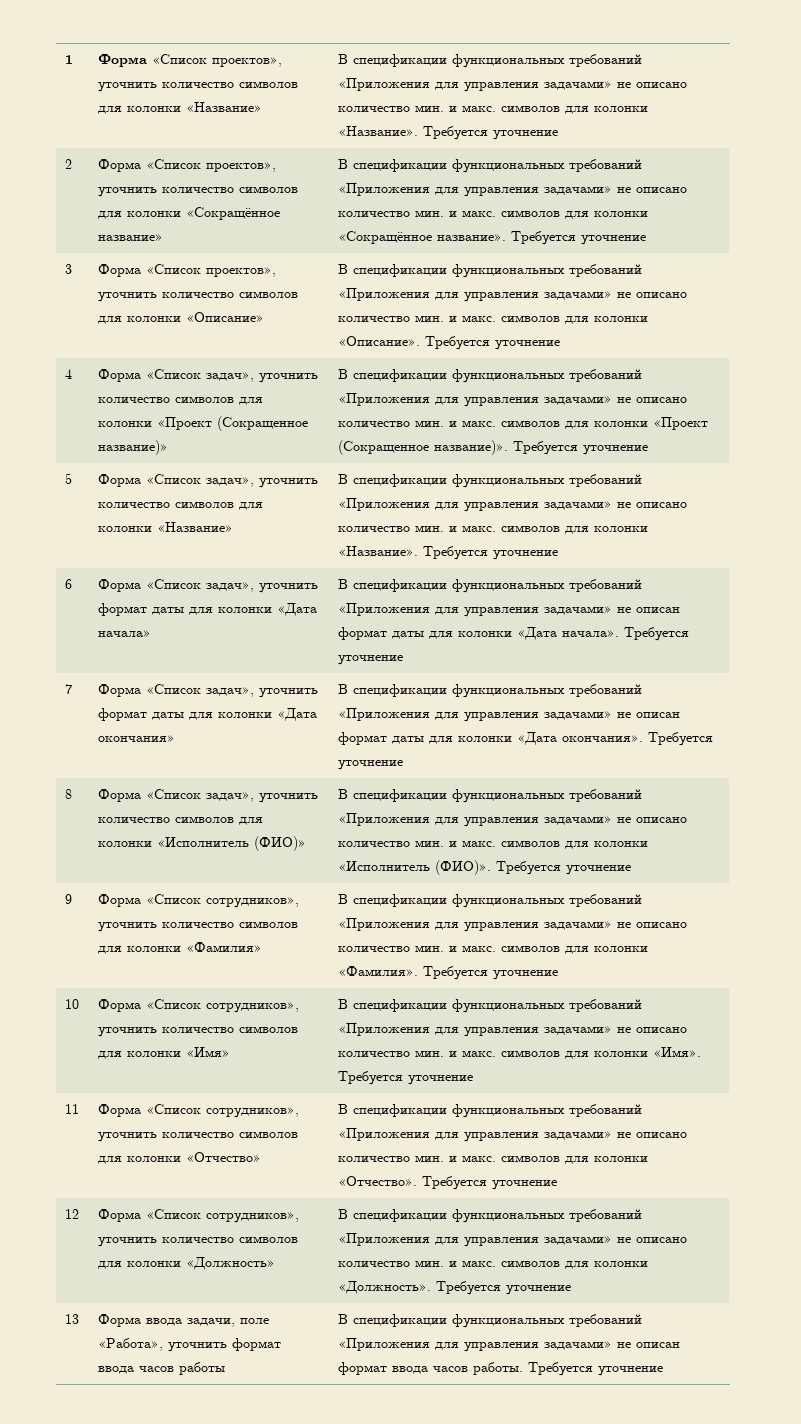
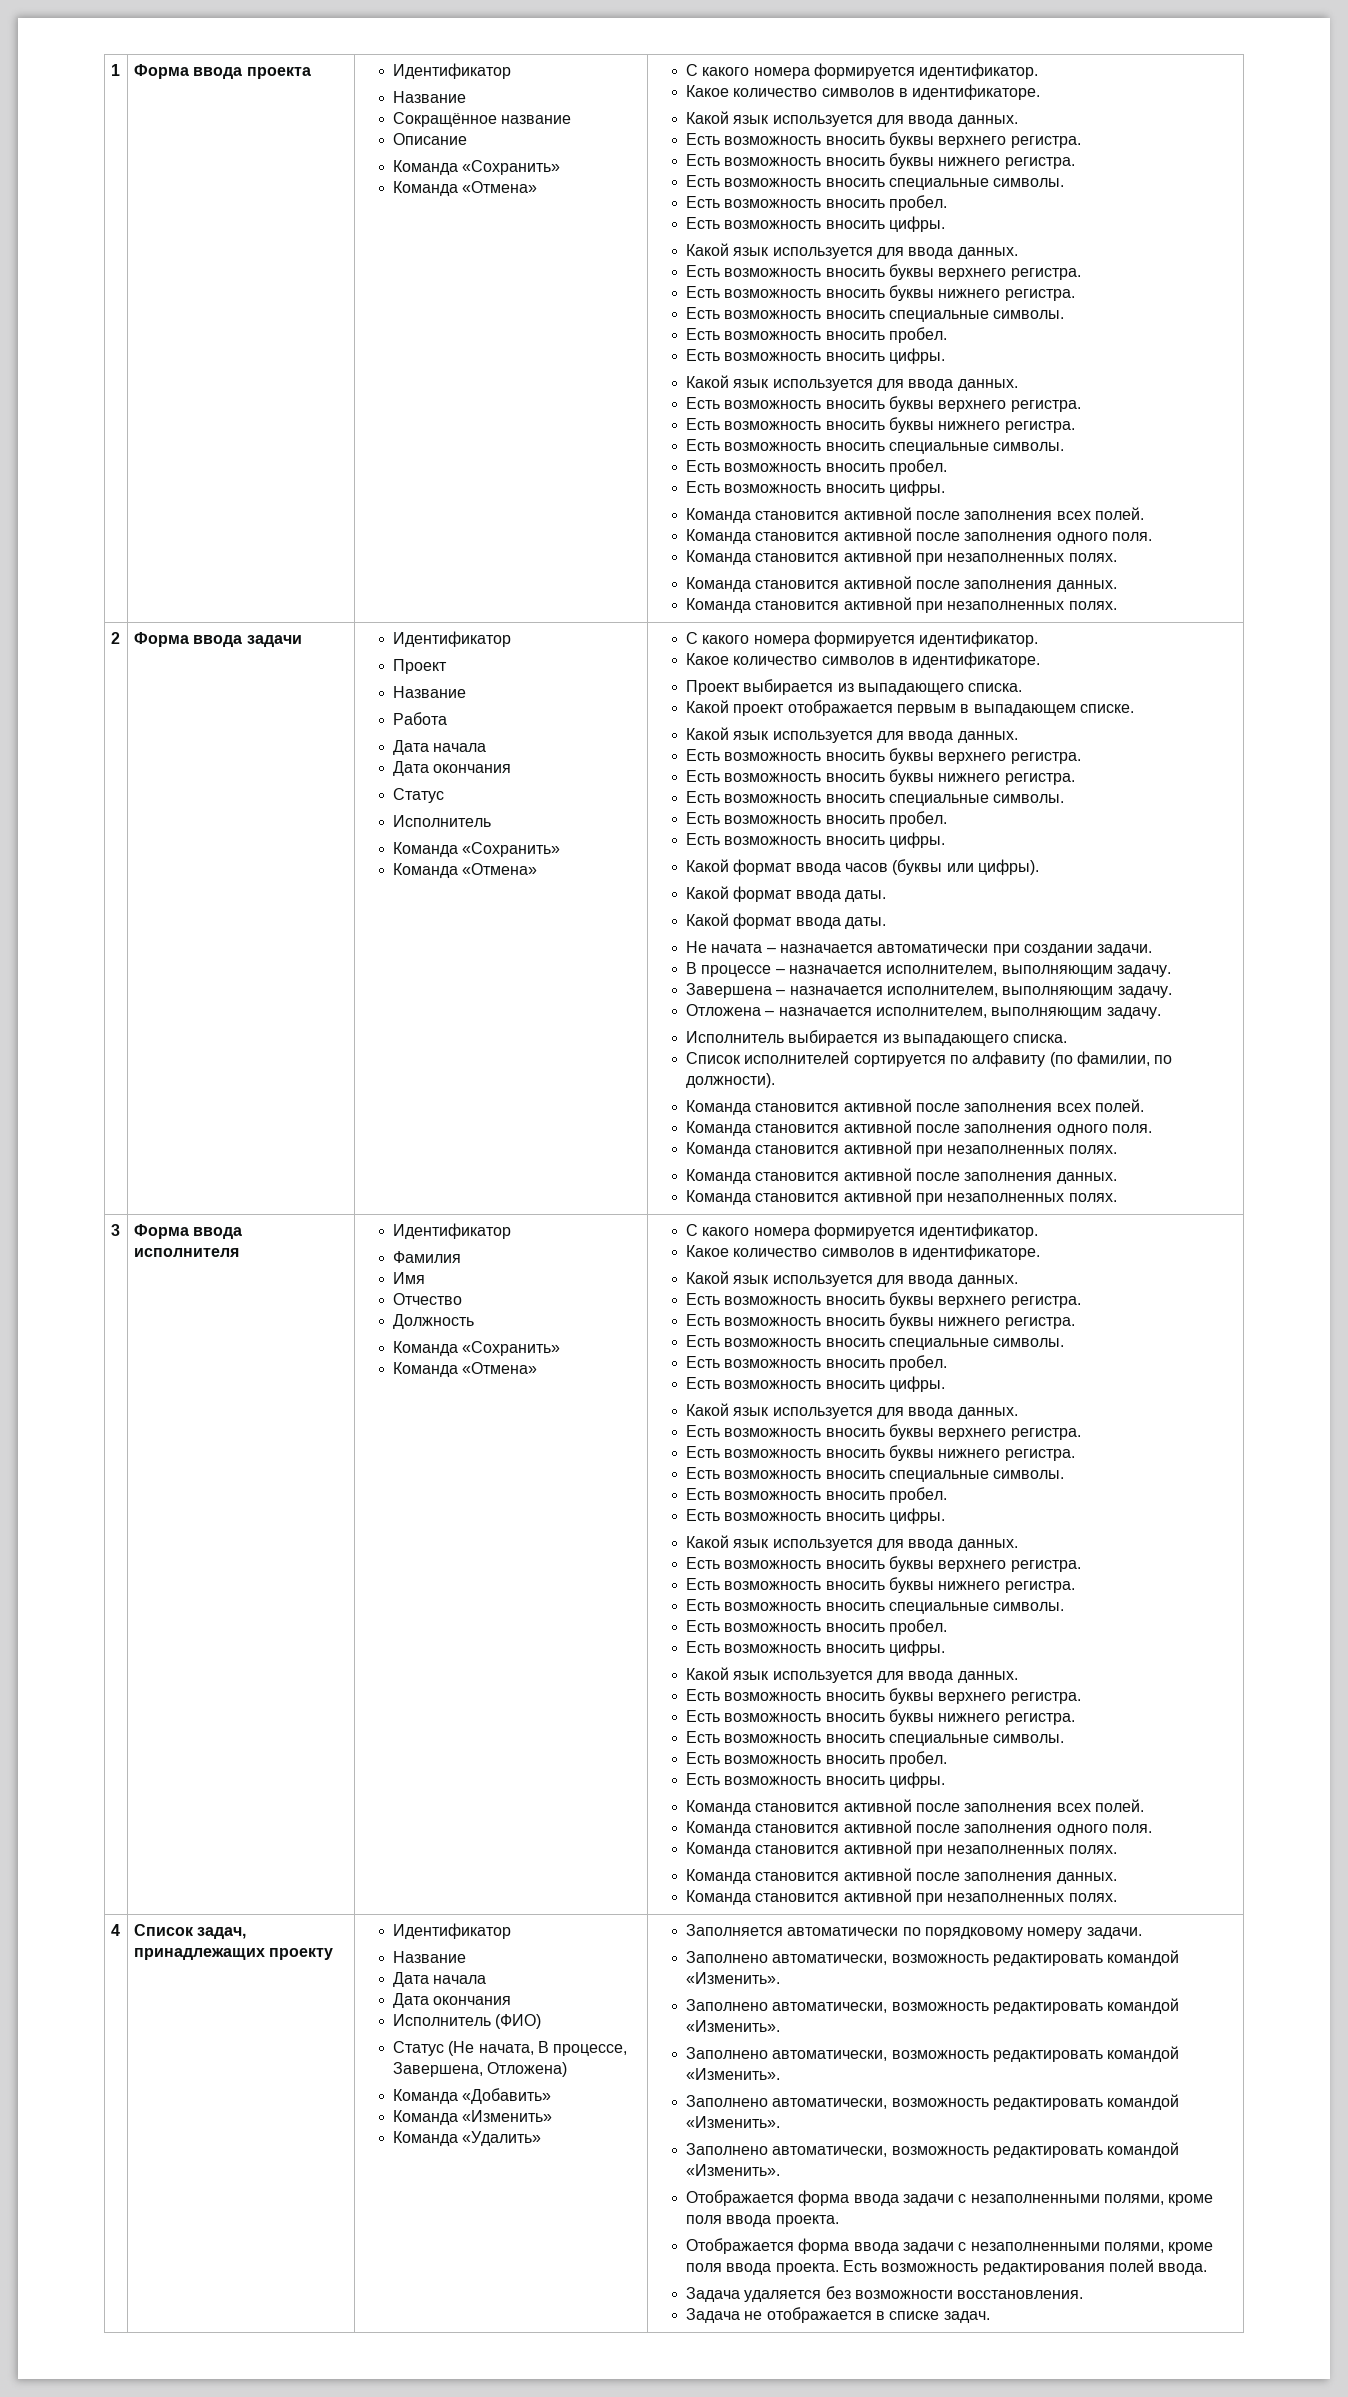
[152,54,283,67] [98,81,299,92] [98,102,263,114] [338,54,643,68] [338,78,688,92] [338,105,649,114] [338,126,559,140] [65,159,73,169] [98,159,277,172] [98,186,299,197] [98,207,281,220] [98,234,164,241] [338,159,643,173] [338,183,688,197] [338,210,649,219] [338,231,647,245] [65,264,73,274] [98,264,277,277] [98,291,299,302] [98,312,265,324] [338,264,643,278] [338,288,688,302] [338,315,649,324] [338,336,561,350] [65,369,73,379] [98,369,319,383] [98,396,264,405] [98,416,309,431] [98,440,169,455] [338,369,643,383] [338,393,688,407] [338,417,709,430] [338,440,649,455] [65,473,73,484] [98,474,319,488] [98,501,264,510] [98,522,234,532] [338,474,643,488] [338,498,688,512] [338,525,649,534] [338,546,559,560] [65,579,73,589] [98,579,319,593] [98,603,318,616] [98,630,152,637] [338,579,643,593] [338,603,681,617] [338,627,690,641] [338,655,404,665] [65,684,73,694] [98,684,319,698] [98,708,318,721] [98,735,176,742] [338,684,643,698] [338,708,681,722] [338,732,714,746] [338,760,404,770] [65,789,73,799] [98,789,319,803] [98,816,264,825] [98,836,307,851] [338,789,643,803] [338,813,688,827] [338,840,649,849] [338,860,632,875] [65,894,73,904] [98,894,300,908] [98,921,299,932] [98,942,263,954] [338,894,643,908] [338,918,688,932] [338,945,649,954] [338,966,559,980] [65,999,80,1009] [98,999,300,1013] [98,1026,299,1037] [98,1047,231,1059] [338,999,643,1013] [338,1023,688,1037] [338,1047,702,1059] [338,1071,474,1085] [65,1104,80,1114] [98,1104,300,1118] [98,1131,299,1142] [98,1152,262,1164] [338,1104,643,1118] [338,1128,688,1142] [338,1155,649,1164] [338,1176,558,1190] [65,1209,80,1219] [98,1209,300,1223] [98,1236,299,1247] [98,1257,276,1270] [338,1209,643,1223] [338,1233,688,1247] [338,1260,649,1269] [338,1281,572,1295] [65,1314,80,1324] [98,1314,270,1327] [98,1338,282,1352] [98,1362,226,1375] [338,1314,643,1328] [338,1338,681,1352] [338,1362,664,1376] «Список проектов», уточнить количество символов для колонки «Название» | В спецификации функциональных требований «Приложения для управления задачами» не описано количество мин. и макс. символов для колонки «Название». Требуется уточнение // 2 | Форма «Список проектов», уточнить количество символов для колонки «Сокращённое название» | В спецификации функциональных требований «Приложения для управления задачами» не описано количество мин. и макс. символов для колонки «Сокращённое название». Требуется уточнение // 3 | Форма «Список проектов», уточнить количество символов для колонки «Описание» | В спецификации функциональных требований «Приложения для управления задачами» не описано количество мин. и макс. символов для колонки «Описание». Требуется уточнение // 4 | Форма «Список задач», уточнить количество символов для колонки «Проект (Сокращенное название)» | В спецификации функциональных требований «Приложения для управления задачами» не описано количество мин. и макс. символов для колонки «Проект (Сокращенное название)». Требуется уточнение // 5 | Форма «Список задач», уточнить количество символов для колонки «Название» | В спецификации функциональных требований «Приложения для управления задачами» не описано количество мин. и макс. символов для колонки «Название». Требуется уточнение // 6 | Форма «Список задач», уточнить формат даты для колонки «Дата начала» | В спецификации функциональных требований «Приложения для управления задачами» не описан формат даты для колонки «Дата начала». Требуется уточнение // 7 | Форма «Список задач», уточнить формат даты для колонки «Дата окончания» | В спецификации функциональных требований «Приложения для управления задачами» не описан формат даты для колонки «Дата окончания». Требуется уточнение // 8 | Форма «Список задач», уточнить количество символов для колонки «Исполнитель (ФИО)» | В спецификации функциональных требований «Приложения для управления задачами» не описано количество мин. и макс. символов для колонки «Исполнитель (ФИО)». Требуется уточнение // 9 | Форма «Список сотрудников», уточнить количество символов для колонки «Фамилия» | В спецификации функциональных требований «Приложения для управления задачами» не описано количество мин. и макс. символов для колонки «Фамилия». Требуется уточнение // 10 | Форма «Список сотрудников», уточнить количество символов для колонки «Имя» | В спецификации функциональных требований «Приложения для управления задачами» не описано количество мин. и макс. символов для колонки «Имя». Требуется уточнение // 11 | Форма «Список сотрудников», уточнить количество символов для колонки «Отчество» | В спецификации функциональных требований «Приложения для управления задачами» не описано количество мин. и макс. символов для колонки «Отчество». Требуется уточнение // 12 | Форма «Список сотрудников», уточнить количество символов для колонки «Должность» | В спецификации функциональных требований «Приложения для управления задачами» не описано количество мин. и макс. символов для колонки «Должность». Требуется уточнение // 13 | Форма ввода задачи, поле «Работа», уточнить формат ввода часов работы | В спецификации функциональных требований «Приложения для управления задачами» не описан формат ввода часов работы. Требуется уточнение -> [193,67,311,79] [392,63,511,79] [392,91,466,103] [392,112,572,127] [392,133,467,145] [392,160,561,175] [392,181,538,196] [685,63,1039,79] [685,84,1041,100] [685,111,1018,127] [685,132,1081,148] [685,153,1075,169] [685,175,1065,190] [685,195,947,211] [685,216,945,232] [685,243,1018,259] [685,264,1081,280] [685,285,1075,301] [685,307,1065,322] [685,327,947,343] [685,348,945,364] [685,375,1018,391] [685,396,1081,412] [685,417,1075,433] [685,439,1065,454] [685,459,947,475] [685,480,945,496] [685,507,1144,523] [685,528,1152,544] [685,549,1117,565] [685,576,1117,592] [685,597,1117,613] [110,632,120,644] [133,632,302,647] [392,631,511,647] [392,659,447,674] [392,686,466,698] [392,712,447,725] [392,740,487,755] [392,761,512,776] [392,788,444,803] [392,815,491,827] [392,842,561,857] [392,863,538,878] [685,631,1039,647] [685,652,1041,668] [685,679,1023,695] [685,700,1134,716] [685,727,1018,743] [685,748,1081,764] [685,769,1075,785] [685,791,1065,806] [685,811,947,827] [685,832,945,848] [685,859,1039,875] [685,886,886,902] [685,913,886,929] [685,941,1153,956] [685,962,1171,977] [685,983,1172,998] [685,1004,1161,1019] [685,1030,1068,1046] [685,1051,1173,1067] [685,1073,775,1088] [685,1099,1144,1115] [685,1120,1152,1136] [685,1141,1117,1157] [685,1168,1117,1184] [685,1189,1117,1205] [110,1224,120,1236] [133,1224,243,1239] [133,1248,239,1257] [392,1223,511,1239] [392,1251,461,1263] [392,1272,425,1284] [392,1293,462,1305] [392,1314,474,1329] [392,1341,561,1356] [392,1362,538,1377] [685,1223,1039,1239] [685,1244,1041,1260] [685,1271,1018,1287] [685,1292,1081,1308] [685,1313,1075,1329] [685,1335,1065,1350] [685,1355,947,1371] [685,1376,945,1392] [685,1403,1018,1419] [685,1424,1081,1440] [685,1445,1075,1461] [685,1467,1065,1482] [685,1487,947,1503] [685,1508,945,1524] [685,1535,1018,1551] [685,1556,1081,1572] [685,1577,1075,1593] [685,1599,1065,1614] [685,1619,947,1635] [685,1640,945,1656] [685,1667,1018,1683] [685,1688,1081,1704] [685,1709,1075,1725] [685,1731,1065,1746] [685,1751,947,1767] [685,1772,945,1788] [685,1799,1144,1815] [685,1820,1152,1836] [685,1841,1117,1857] [685,1868,1117,1884] [685,1889,1117,1905] [110,1924,120,1936] [133,1924,247,1939] [133,1948,334,1960] [392,1923,511,1939] [392,1951,466,1963] [392,1972,487,1987] [392,1993,512,2008] [392,2014,542,2029] [392,2041,628,2056] [392,2062,568,2077] [392,2088,552,2104] [392,2110,553,2125] [392,2131,542,2146] [685,1924,1142,1939] [685,1950,1180,1966] [685,1972,780,1984] [685,1998,1180,2014] [685,2020,780,2032] [685,2046,1180,2062] [685,2068,780,2080] [685,2094,1180,2110] [685,2116,780,2128] [685,2142,1180,2158] [685,2164,780,2176] [685,2190,1214,2206] [685,2215,839,2227] [685,2238,1214,2254] [685,2259,1208,2275] [685,2286,1084,2302] [685,2307,990,2323] ввода проекта | Идентификатор // Название // Сокращённое название // Описание // Команда «Сохранить» // Команда «Отмена» | С какого номера формируется идентификатор. // Какое количество символов в идентификаторе. // Какой язык используется для ввода данных. // Есть возможность вносить буквы верхнего регистра. // Есть возможность вносить буквы нижнего регистра. // Есть возможность вносить специальные символы. // Есть возможность вносить пробел. // Есть возможность вносить цифры. // Какой язык используется для ввода данных. // Есть возможность вносить буквы верхнего регистра. // Есть возможность вносить буквы нижнего регистра. // Есть возможность вносить специальные символы. // Есть возможность вносить пробел. // Есть возможность вносить цифры. // Какой язык используется для ввода данных. // Есть возможность вносить буквы верхнего регистра. // Есть возможность вносить буквы нижнего регистра. // Есть возможность вносить специальные символы. // Есть возможность вносить пробел. // Есть возможность вносить цифры. // Команда становится активной после заполнения всех полей. // Команда становится активной после заполнения одного поля. // Команда становится активной при незаполненных полях. // Команда становится активной после заполнения данных. // Команда становится активной при незаполненных полях. // 2 | Форма ввода задачи | Идентификатор // Проект // Название // Работа // Дата начала // Дата окончания // Статус // Исполнитель // Команда «Сохранить» // Команда «Отмена» | С какого номера формируется идентификатор. // Какое количество символов в идентификаторе. // Проект выбирается из выпадающего списка. // Какой проект отображается первым в выпадающем списке. // Какой язык используется для ввода данных. // Есть возможность вносить буквы верхнего регистра. // Есть возможность вносить буквы нижнего регистра. // Есть возможность вносить специальные символы. // Есть возможность вносить пробел. // Есть возможность вносить цифры. // Какой формат ввода часов (буквы или цифры). // Какой формат ввода даты. // Какой формат ввода даты. // Не начата – назначается автоматически при создании задачи. // В процессе – назначается исполнителем, выполняющим задачу. // Завершена – назначается исполнителем, выполняющим задачу. // Отложена – назначается исполнителем, выполняющим задачу. // Исполнитель выбирается из выпадающего списка. // Список исполнителей сортируется по алфавиту (по фамилии, по должности). // Команда становится активной после заполнения всех полей. // Команда становится активной после заполнения одного поля. // Команда становится активной при незаполненных полях. // Команда становится активной после заполнения данных. // Команда становится активной при незаполненных полях. // 3 | Форма ввода исполнителя | Идентификатор // Фамилия // Имя // Отчество // Должность // Команда «Сохранить» // Команда «Отмена» | С какого номера формируется идентификатор. // Какое количество символов в идентификаторе. // Какой язык используется для ввода данных. // Есть возможность вносить буквы верхнего регистра. // Есть возможность вносить буквы нижнего регистра. // Есть возможность вносить специальные символы. // Есть возможность вносить пробел. // Есть возможность вносить цифры. // Какой язык используется для ввода данных. // Есть возможность вносить буквы верхнего регистра. // Есть возможность вносить буквы нижнего регистра. // Есть возможность вносить специальные символы. // Есть возможность вносить пробел. // Есть возможность вносить цифры. // Какой язык используется для ввода данных. // Есть возможность вносить буквы верхнего регистра. // Есть возможность вносить буквы нижнего регистра. // Есть возможность вносить специальные символы. // Есть возможность вносить пробел. // Есть возможность вносить цифры. // Какой язык используется для ввода данных. // Есть возможность вносить буквы верхнего регистра. // Есть возможность вносить буквы нижнего регистра. // Есть возможность вносить специальные символы. // Есть возможность вносить пробел. // Есть возможность вносить цифры. // Команда становится активной после заполнения всех полей. // Команда становится активной после заполнения одного поля. // Команда становится активной при незаполненных полях. // Команда становится активной после заполнения данных. // Команда становится активной при незаполненных полях. // 4 | Список задач, принадлежащих проекту | Идентификатор // Название // Дата начала // Дата окончания // Исполнитель (ФИО) // Статус (Не начата, В процессе, Завершена, Отложена) // Команда «Добавить» // Команда «Изменить» // Команда «Удалить» | Заполняется автоматически по порядковому номеру задачи. // Заполнено автоматически, возможность редактировать командой «Изменить». // Заполнено автоматически, возможность редактировать командой «Изменить». // Заполнено автоматически, возможность редактировать командой «Изменить». // Заполнено автоматически, возможность редактировать командой «Изменить». // Заполнено автоматически, возможность редактировать командой «Изменить». // Отображается форма ввода задачи с незаполненными полями, кроме поля ввода проекта. // Отображается форма ввода задачи с незаполненными полями, кроме поля ввода проекта. Есть возможность редактирования полей ввода. // Задача удаляется без возможности восстановления. // Задача не отображается в списке задач.

